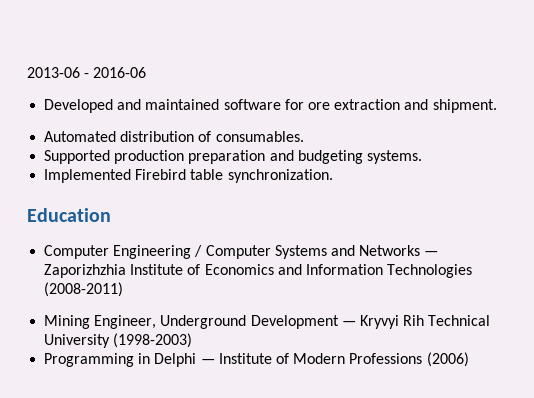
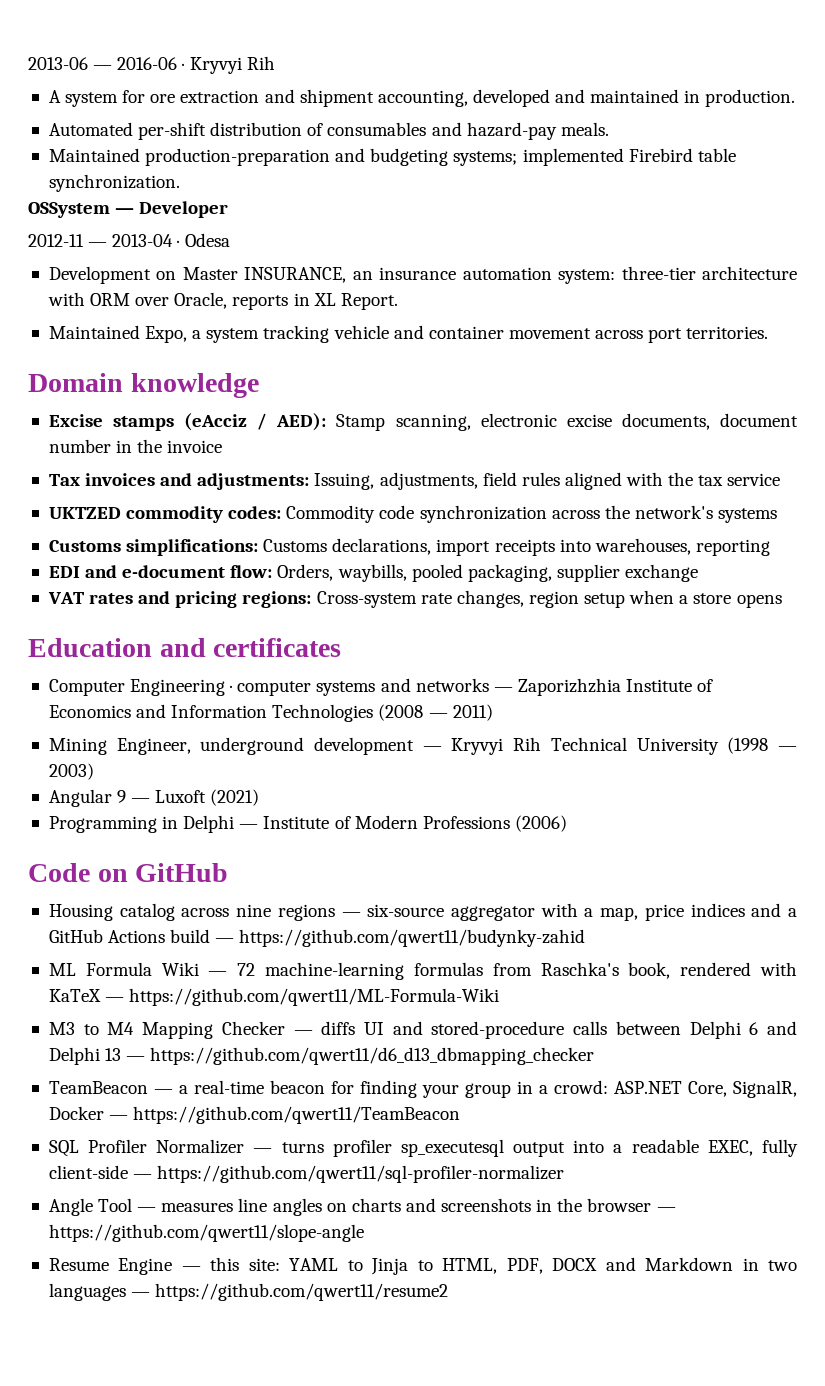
[84,73,90,78] - -> [93,65,113,70] —
[44,99,497,113] // Developed and maintained software for ore extraction and shipment. -> [182,56,275,74] [48,89,796,107] · Kryvyi Rih // A system for ore extraction and shipment accounting, developed and maintained in production.
(117, 136) none -> [138,122,207,140] per-shift
[215,131,304,142] [44,150,422,164] [44,169,333,183] consumables. // Supported production preparation and budgeting systems. // Implemented Firebird table synchronization. -> [327,122,609,140] [48,148,736,166] [48,174,180,192] [28,201,229,218] [28,233,230,247] [48,266,797,284] [47,292,398,310] [48,325,769,343] [28,373,259,398] [48,413,799,431] [48,439,223,453] [48,472,781,490] [48,505,778,523] [48,538,770,556] [48,564,699,582] [47,590,782,608] consumables and hazard-pay meals. // Maintained production-preparation and budgeting systems; implemented Firebird table synchronization. // OSSystem — Developer // 2012-11 — 2013-04 · Odesa // Development on Master INSURANCE, an insurance automation system: three-tier architecture with ORM over Oracle, reports in XL Report. // Maintained Expo, a system tracking vehicle and container movement across port territories. // Domain knowledge // Excise stamps (eAcciz / AED): Stamp scanning, electronic excise documents, document number in the invoice // Tax invoices and adjustments: Issuing, adjustments, field rules aligned with the tax service // UKTZED commodity codes: Commodity code synchronization across the network's systems // Customs simplifications: Customs declarations, import receipts into warehouses, reporting // EDI and e-document flow: Orders, waybills, pooled packaging, supplier exchange // VAT rates and pricing regions: Cross-system rate changes, region setup when a store opens
(111, 215) none -> [159,638,342,657] and certificates
[194,245,421,259] / Computer Systems and Networks -> [230,678,489,696] · computer systems and networks
[44,282,124,297] (2008-2011) -> [378,704,493,721] (2008 — 2011)
[160,315,339,329] Underground Development -> [200,737,415,755] underground development
[113,333,193,348] (1998-2003) -> [727,737,798,754] [48,763,94,780] [48,789,260,807] (1998 — 2003) // Angular 9 — Luxoft (2021)
(469, 359) none -> [28,863,229,882] [48,903,797,921] [48,929,586,947] [48,962,798,980] [48,988,500,1006] [48,1021,797,1039] [48,1047,595,1065] [48,1080,798,1098] [48,1106,461,1124] [48,1139,798,1157] [48,1165,565,1183] [48,1198,676,1216] [48,1224,364,1242] [48,1257,798,1275] [48,1283,449,1301] // Code on GitHub // Housing catalog across nine regions — six-source aggregator with a map, price indices and a GitHub Actions build — https://github.com/qwert11/budynky-zahid // ML Formula Wiki — 72 machine-learning formulas from Raschka's book, rendered with KaTeX — https://github.com/qwert11/ML-Formula-Wiki // M3 to M4 Mapping Checker — diffs UI and stored-procedure calls between Delphi 6 and Delphi 13 — https://github.com/qwert11/d6_d13_dbmapping_checker // TeamBeacon — a real-time beacon for finding your group in a crowd: ASP.NET Core, SignalR, Docker — https://github.com/qwert11/TeamBeacon // SQL Profiler Normalizer — turns profiler sp_executesql output into a readable EXEC, fully client-side — https://github.com/qwert11/sql-profiler-normalizer // Angle Tool — measures line angles on charts and screenshots in the browser — https://github.com/qwert11/slope-angle // Resume Engine — this site: YAML to Jinja to HTML, PDF, DOCX and Markdown in two languages — https://github.com/qwert11/resume2

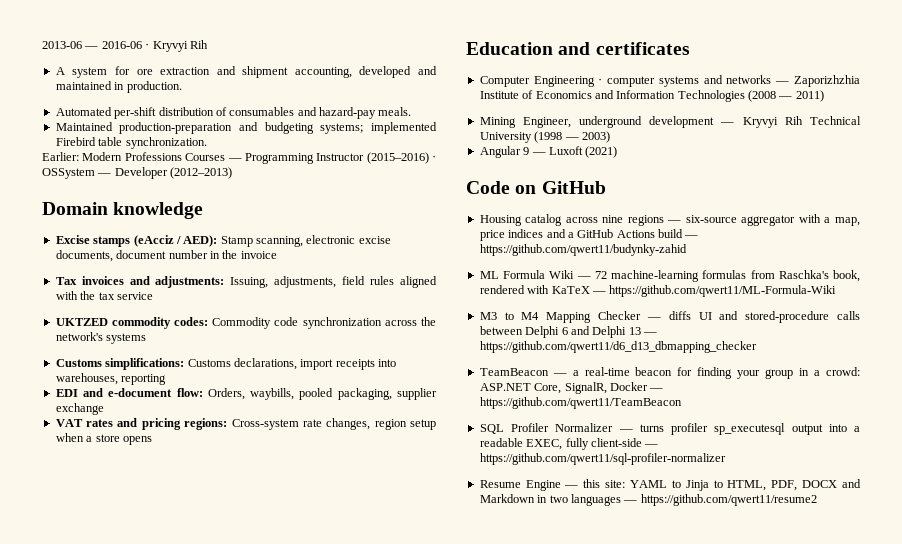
[28,201,229,218] [28,233,230,247] [48,266,797,284] [47,292,398,310] [48,325,769,343] OSSystem — Developer // 2012-11 — 2013-04 · Odesa // Development on Master INSURANCE, an insurance automation system: three-tier architecture with ORM over Oracle, reports in XL Report. // Maintained Expo, a system tracking vehicle and container movement across port territories. -> [42,152,436,164] [42,167,233,179] Earlier: Modern Professions Courses — Programming Instructor (2015–2016) · OSSystem — Developer (2012–2013)
[48,815,567,833] // Programming in Delphi — Institute of Modern Professions (2006) -> (618, 152) none
[48,1198,676,1216] [48,1224,364,1242] // Angle Tool — measures line angles on charts and screenshots in the browser — https://github.com/qwert11/slope-angle -> (726, 459) none

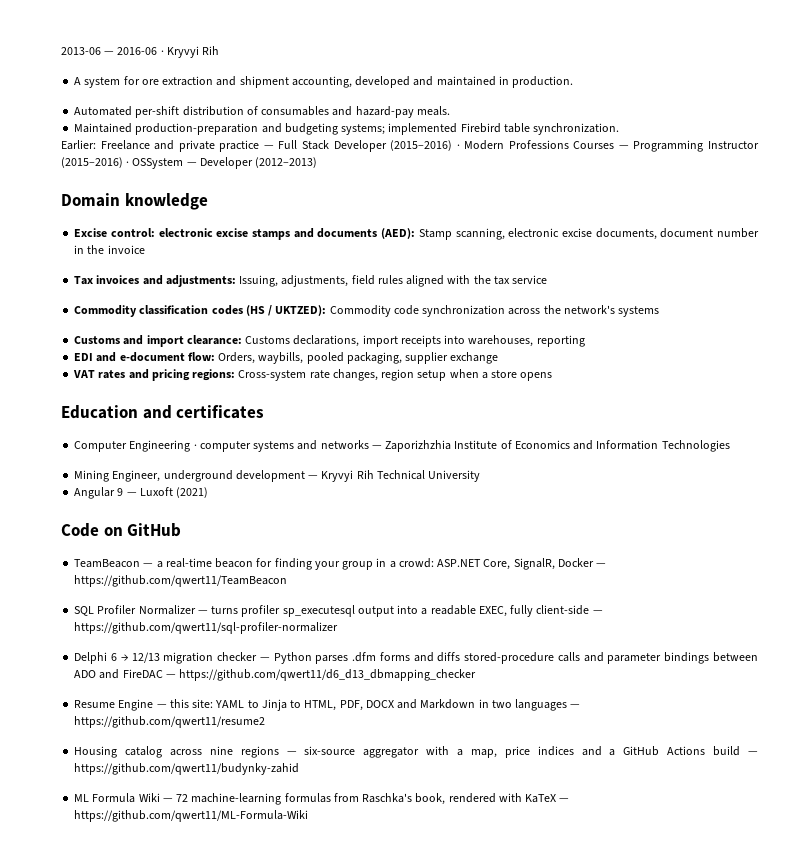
(79, 156) none -> [100,140,460,152] Freelance and private practice — Full Stack Developer (2015–2016) ·
[93,235,218,247] stamps (eAcciz / AED): -> [110,228,416,240] control: electronic excise stamps and documents (AED):
[55,317,209,329] UKTZED commodity codes: -> [74,305,327,317] Commodity classification codes (HS / UKTZED):
[105,358,185,370] simplifications: -> [123,335,242,347] and import clearance:
[748,90,824,102] (2008 — 2011) -> (730, 446) none
[534,131,610,143] (1998 — 2003) -> (481, 476) none
(606, 187) none -> [74,558,607,570] [74,575,288,587] [74,605,603,617] [74,622,339,634] [74,652,758,664] [74,669,477,681] [74,699,581,711] [74,716,266,728] // TeamBeacon — a real-time beacon for finding your group in a crowd: ASP.NET Core, SignalR, Docker — https://github.com/qwert11/TeamBeacon // SQL Profiler Normalizer — turns profiler sp_executesql output into a readable EXEC, fully client-side — https://github.com/qwert11/sql-profiler-normalizer // Delphi 6 → 12/13 migration checker — Python parses .dfm forms and diffs stored-procedure calls and parameter bindings between ADO and FireDAC — https://github.com/qwert11/d6_d13_dbmapping_checker // Resume Engine — this site: YAML to Jinja to HTML, PDF, DOCX and Markdown in two languages — https://github.com/qwert11/resume2
[479,311,860,323] [479,326,657,338] [479,341,757,353] [479,367,860,379] [479,382,664,394] [479,397,682,409] [479,423,860,435] [479,438,659,450] [479,453,726,465] [479,479,861,491] [479,494,817,506] // M3 to M4 Mapping Checker — diffs UI and stored-procedure calls between Delphi 6 and Delphi 13 — https://github.com/qwert11/d6_d13_dbmapping_checker // TeamBeacon — a real-time beacon for finding your group in a crowd: ASP.NET Core, SignalR, Docker — https://github.com/qwert11/TeamBeacon // SQL Profiler Normalizer — turns profiler sp_executesql output into a readable EXEC, fully client-side — https://github.com/qwert11/sql-profiler-normalizer // Resume Engine — this site: YAML to Jinja to HTML, PDF, DOCX and Markdown in two languages — https://github.com/qwert11/resume2 -> (309, 816) none

